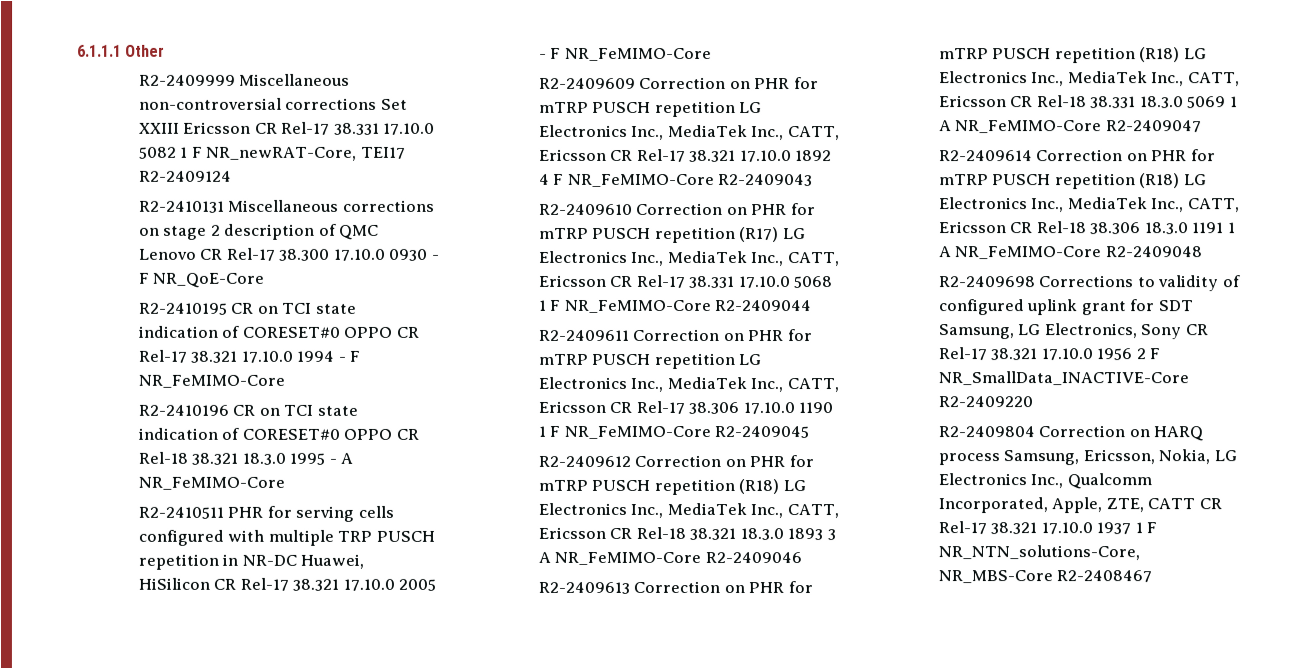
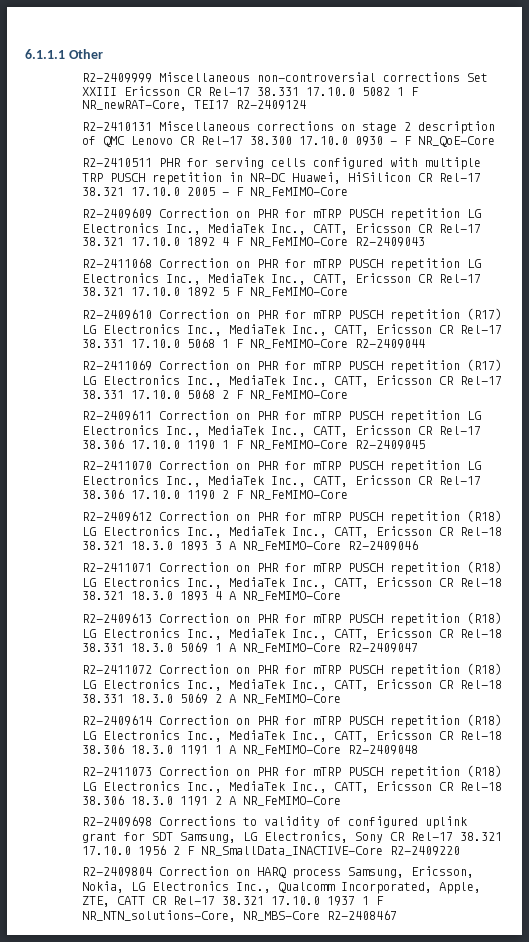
[138,302,357,315] [137,325,420,338] [137,349,361,363] [137,374,285,388] [137,404,358,416] [137,427,419,440] [137,451,354,465] [137,476,285,490] // R2-2410195 CR on TCI state indication of CORESET#0 OPPO CR Rel-17 38.321 17.10.0 1994 - F NR_FeMIMO-Core // R2-2410196 CR on TCI state indication of CORESET#0 OPPO CR Rel-18 38.321 18.3.0 1995 - A NR_FeMIMO-Core -> (496, 141) none
(814, 180) none -> [82,258,482,271] [82,273,482,285] [82,287,349,297] // R2-2411068 Correction on PHR for mTRP PUSCH repetition LG Electronics Inc., MediaTek Inc., CATT, Ericsson CR Rel-17 38.321 17.10.0 1892 5 F NR_FeMIMO-Core
(813, 306) none -> [82,359,503,373] [82,375,503,387] [82,389,349,400] // R2-2411069 Correction on PHR for mTRP PUSCH repetition (R17) LG Electronics Inc., MediaTek Inc., CATT, Ericsson CR Rel-17 38.331 17.10.0 5068 2 F NR_FeMIMO-Core
(810, 432) none -> [82,460,482,473] [82,475,482,487] [82,489,349,500] // R2-2411070 Correction on PHR for mTRP PUSCH repetition LG Electronics Inc., MediaTek Inc., CATT, Ericsson CR Rel-17 38.306 17.10.0 1190 2 F NR_FeMIMO-Core
(802, 558) none -> [82,561,503,575] [82,577,503,589] [82,591,342,601] // R2-2411071 Correction on PHR for mTRP PUSCH repetition (R18) LG Electronics Inc., MediaTek Inc., CATT, Ericsson CR Rel-18 38.321 18.3.0 1893 4 A NR_FeMIMO-Core
(1202, 126) none -> [82,663,503,677] [82,679,503,691] [82,693,342,704] // R2-2411072 Correction on PHR for mTRP PUSCH repetition (R18) LG Electronics Inc., MediaTek Inc., CATT, Ericsson CR Rel-18 38.331 18.3.0 5069 2 A NR_FeMIMO-Core
(1203, 252) none -> [82,765,503,779] [82,781,503,793] [82,795,342,806] // R2-2411073 Correction on PHR for mTRP PUSCH repetition (R18) LG Electronics Inc., MediaTek Inc., CATT, Ericsson CR Rel-18 38.306 18.3.0 1191 2 A NR_FeMIMO-Core

